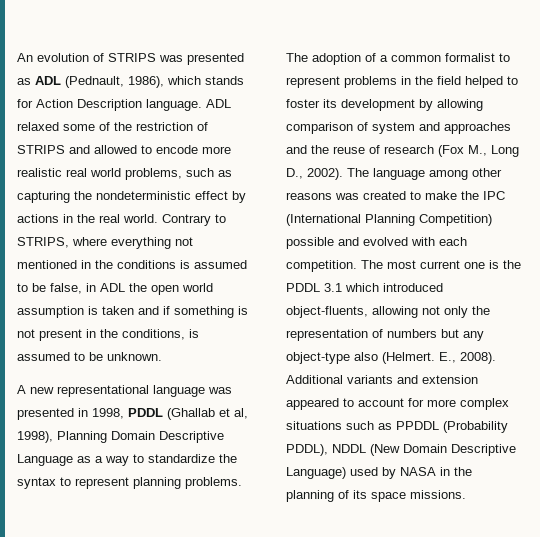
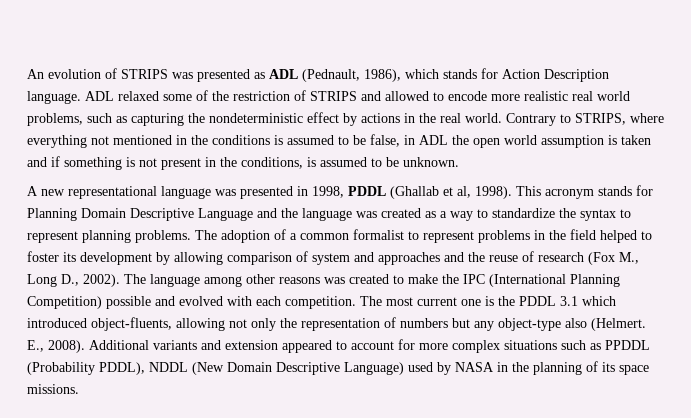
[17,431,224,443] [17,454,73,466] 1998), Planning Domain Descriptive Language -> [475,185,653,199] [27,208,421,221] 1998). This acronym stands for Planning Domain Descriptive Language and the language was created

